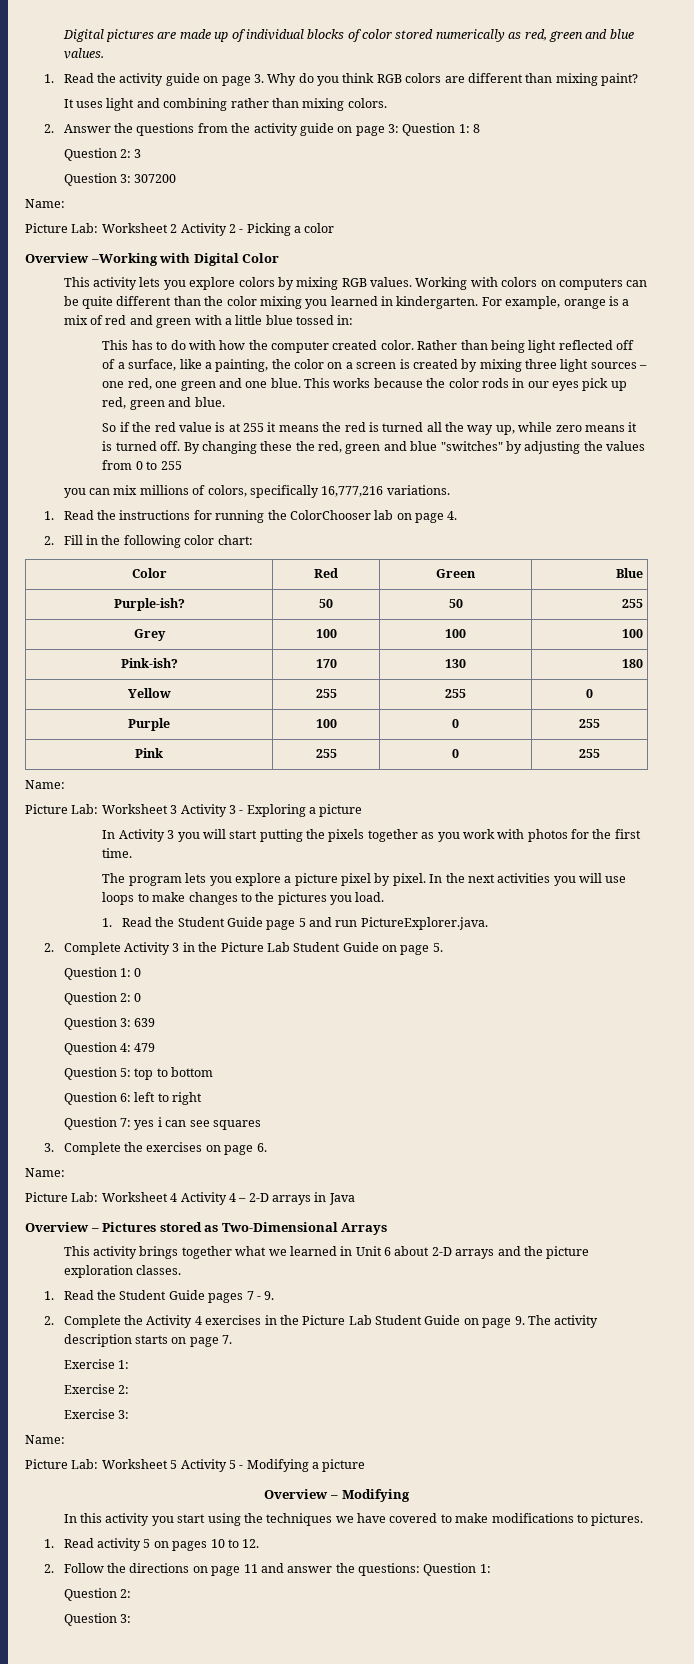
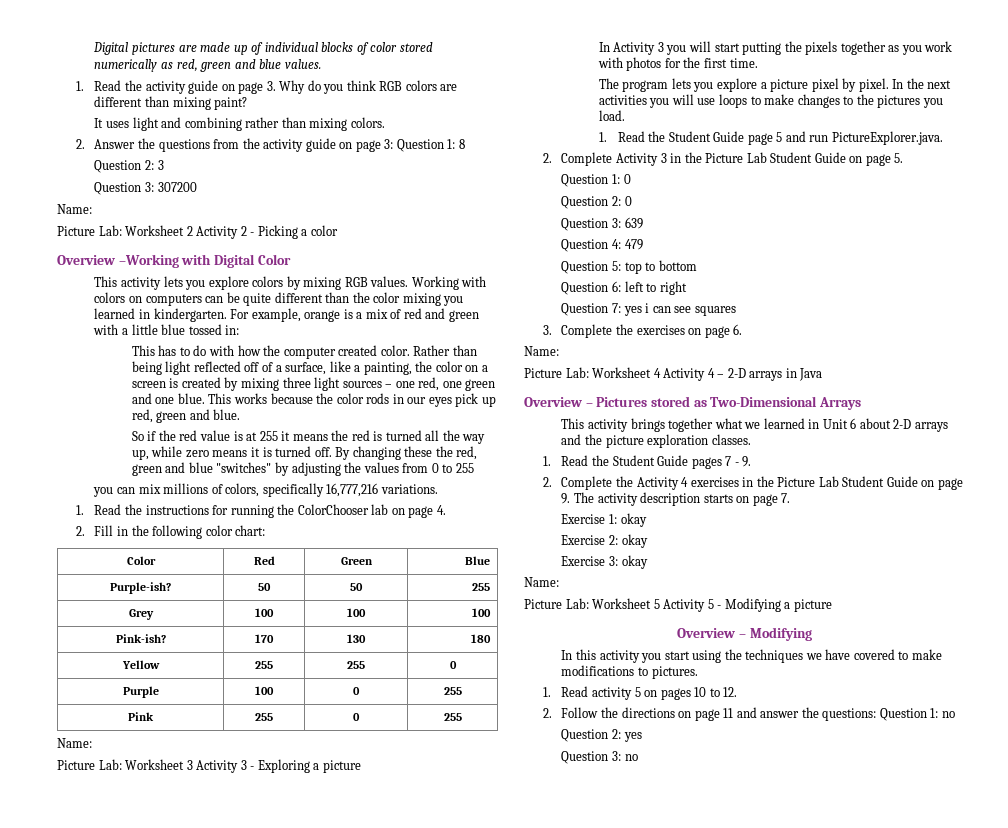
(130, 1364) none -> [620,513,647,527] okay
(130, 1389) none -> [621,534,648,548] okay
(130, 1414) none -> [621,555,648,569] okay
[63,1588,132,1601] [63,1613,132,1626] // Question 2: // Question 3: -> [941,711,955,718] [561,729,642,742] [561,751,638,764] no // Question 2: yes // Question 3: no

